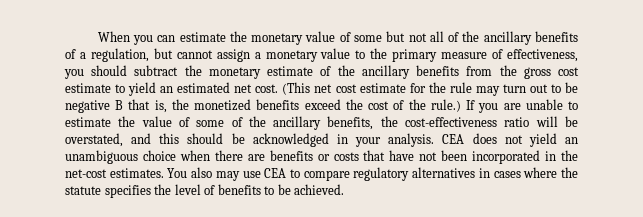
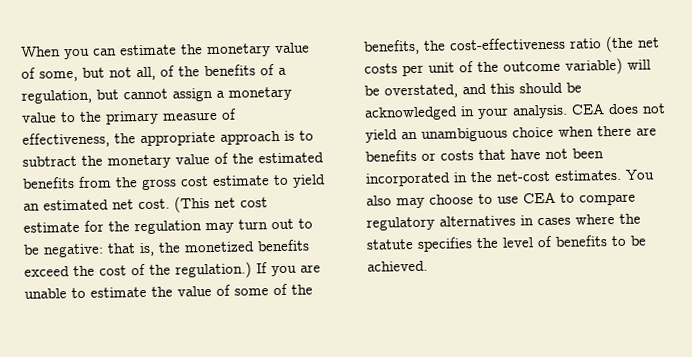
[354,35,383,42] some -> [39,70,78,82] some,
[429,31,532,45] all of the ancillary -> [136,65,200,81] all, of the
[64,65,128,79] you should -> [114,130,314,147] the appropriate approach is to
[267,65,410,79] estimate of the ancillary -> [175,152,324,165] value of the estimated
[449,82,472,93] rule -> [134,220,202,235] regulation
[65,100,124,113] negative B -> [43,243,104,258] negative:
[430,99,461,112] rule.) -> [175,261,252,279] regulation.)
[273,116,322,130] ancillary -> (313, 289) none
(530, 122) none -> [605,35,660,53] [364,57,623,77] (the net costs per unit of the outcome variable)
(240, 176) none -> [429,193,493,205] choose to

